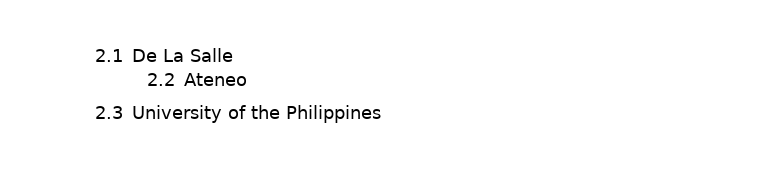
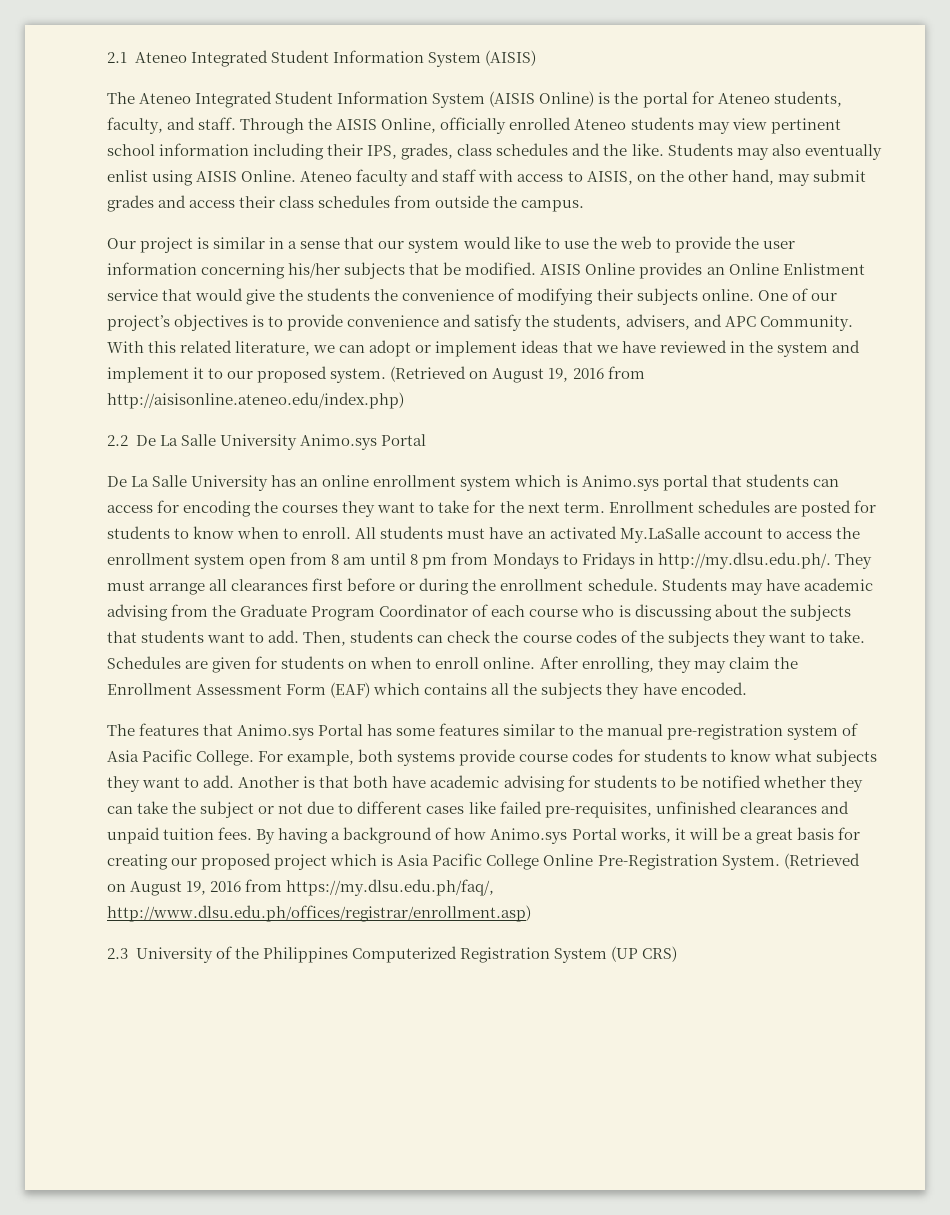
[132,48,233,62] [147,73,248,86] De La Salle // 2.2 Ateneo -> [135,50,537,67] [107,91,842,108] [107,117,841,134] [107,143,882,160] [107,169,866,186] [107,195,585,212] [107,236,795,253] [107,262,865,279] [107,288,837,305] [107,314,853,331] [107,340,860,357] [107,366,645,383] [107,392,404,409] [107,434,426,450] [107,474,839,491] [107,500,876,517] [107,526,860,543] [107,552,872,569] [107,578,873,595] [107,604,851,621] [107,630,865,647] [107,656,798,673] [107,682,747,699] [107,723,858,740] [107,749,877,766] [107,775,863,792] [107,801,849,818] [107,827,860,844] [107,853,860,870] [107,879,495,896] [107,905,531,922] Ateneo Integrated Student Information System (AISIS) // The Ateneo Integrated Student Information System (AISIS Online) is the portal for Ateneo students, faculty, and staff. Through the AISIS Online, officially enrolled Ateneo students may view pertinent school information including their IPS, grades, class schedules and the like. Students may also eventually enlist using AISIS Online. Ateneo faculty and staff with access to AISIS, on the other hand, may submit grades and access their class schedules from outside the campus. // Our project is similar in a sense that our system would like to use the web to provide the user information concerning his/her subjects that be modified. AISIS Online provides an Online Enlistment service that would give the students the convenience of modifying their subjects online. One of our project’s objectives is to provide convenience and satisfy the students, advisers, and APC Community. With this related literature, we can adopt or implement ideas that we have reviewed in the system and implement it to our proposed system. (Retrieved on August 19, 2016 from http://aisisonline.ateneo.edu/index.php) // 2.2 De La Salle University Animo.sys Portal // De La Salle University has an online enrollment system which is Animo.sys portal that students can access for encoding the courses they want to take for the next term. Enrollment schedules are posted for students to know when to enroll. All students must have an activated My.LaSalle account to access the enrollment system open from 8 am until 8 pm from Mondays to Fridays in http://my.dlsu.edu.ph/. They must arrange all clearances first before or during the enrollment schedule. Students may have academic advising from the Graduate Program Coordinator of each course who is discussing about the subjects that students want to add. Then, students can check the course codes of the subjects they want to take. Schedules are given for students on when to enroll online. After enrolling, they may claim the Enrollment Assessment Form (EAF) which contains all the subjects they have encoded. // The features that Animo.sys Portal has some features similar to the manual pre-registration system of Asia Pacific College. For example, both systems provide course codes for students to know what subjects they want to add. Another is that both have academic advising for students to be notified whether they can take the subject or not due to different cases like failed pre-requisites, unfinished clearances and unpaid tuition fees. By having a background of how Animo.sys Portal works, it will be a great basis for creating our proposed project which is Asia Pacific College Online Pre-Registration System. (Retrieved on August 19, 2016 from https://my.dlsu.edu.ph/faq/, http://www.dlsu.edu.ph/offices/registrar/enrollment.asp)
(381, 114) none -> [351,946,677,963] Computerized Registration System (UP CRS)

